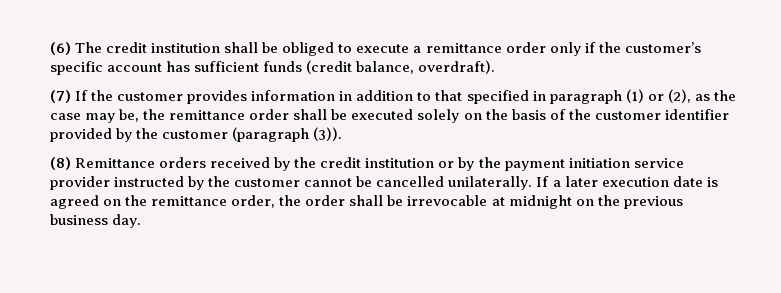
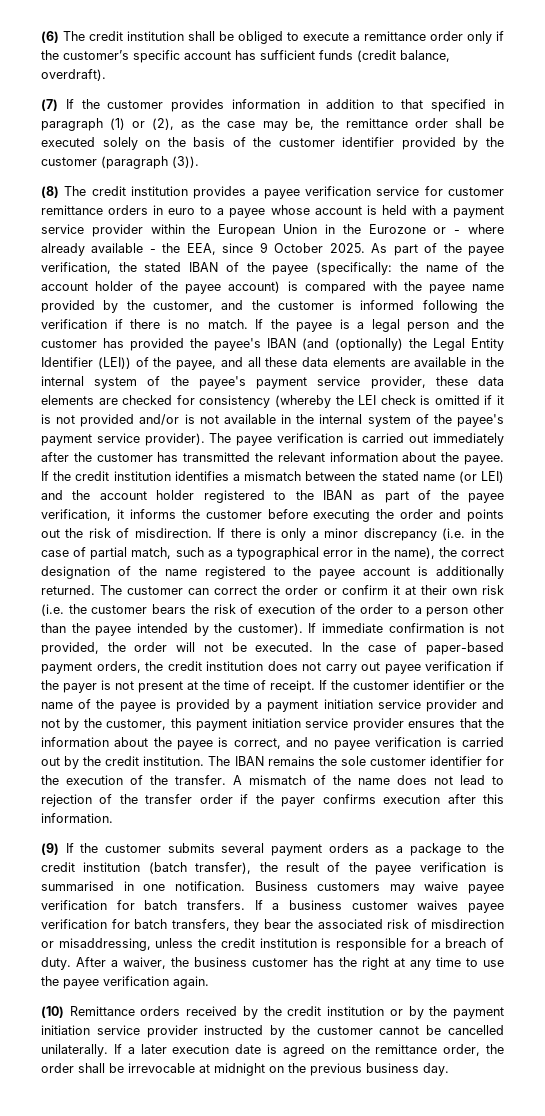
(71, 163) none -> [64,186,505,199] [41,205,505,218] [41,224,504,237] [41,242,504,256] [41,262,505,275] [41,281,504,294] [41,300,505,313] [41,319,504,332] [41,338,504,351] [41,357,505,370] [41,376,505,389] [41,395,504,408] [41,414,504,427] [41,433,504,446] [41,452,505,465] [41,471,505,483] [41,490,505,503] [41,509,504,522] [41,528,505,541] [41,547,504,560] [41,566,504,579] [41,585,505,595] [41,604,505,617] [41,623,504,636] [41,642,505,655] [41,661,505,674] [41,680,504,693] [41,699,505,712] [41,718,504,731] [41,737,505,750] [41,756,504,769] [41,775,504,785] [41,794,504,807] [41,813,113,823] [41,843,505,856] [41,862,504,875] [41,881,504,894] [41,900,505,913] [41,919,504,932] [41,938,505,951] [41,957,504,970] [41,976,209,989] [41,1006,64,1018] The credit institution provides a payee verification service for customer remittance orders in euro to a payee whose account is held with a payment service provider within the European Union in the Eurozone or - where already available - the EEA, since 9 October 2025. As part of the payee verification, the stated IBAN of the payee (specifically: the name of the account holder of the payee account) is compared with the payee name provided by the customer, and the customer is informed following the verification if there is no match. If the payee is a legal person and the customer has provided the payee's IBAN (and (optionally) the Legal Entity Identifier (LEI)) of the payee, and all these data elements are available in the internal system of the payee's payment service provider, these data elements are checked for consistency (whereby the LEI check is omitted if it is not provided and/or is not available in the internal system of the payee's payment service provider). The payee verification is carried out immediately after the customer has transmitted the relevant information about the payee. If the credit institution identifies a mismatch between the stated name (or LEI) and the account holder registered to the IBAN as part of the payee verification, it informs the customer before executing the order and points out the risk of misdirection. If there is only a minor discrepancy (i.e. in the case of partial match, such as a typographical error in the name), the correct designation of the name registered to the payee account is additionally returned. The customer can correct the order or confirm it at their own risk (i.e. the customer bears the risk of execution of the order to a person other than the payee intended by the customer). If immediate confirmation is not provided, the order will not be executed. In the case of paper-based payment orders, the credit institution does not carry out payee verification if the payer is not present at the time of receipt. If the customer identifier or the name of the payee is provided by a payment initiation service provider and not by the customer, this payment initiation service provider ensures that the information about the payee is correct, and no payee verification is carried out by the credit institution. The IBAN remains the sole customer identifier for the execution of the transfer. A mismatch of the name does not lead to rejection of the transfer order if the payer confirms execution after this information. // (9) If the customer submits several payment orders as a package to the credit institution (batch transfer), the result of the payee verification is summarised in one notification. Business customers may waive payee verification for batch transfers. If a business customer waives payee verification for batch transfers, they bear the associated risk of misdirection or misaddressing, unless the credit institution is responsible for a breach of duty. After a waiver, the business customer has the right at any time to use the payee verification again. // (10)

